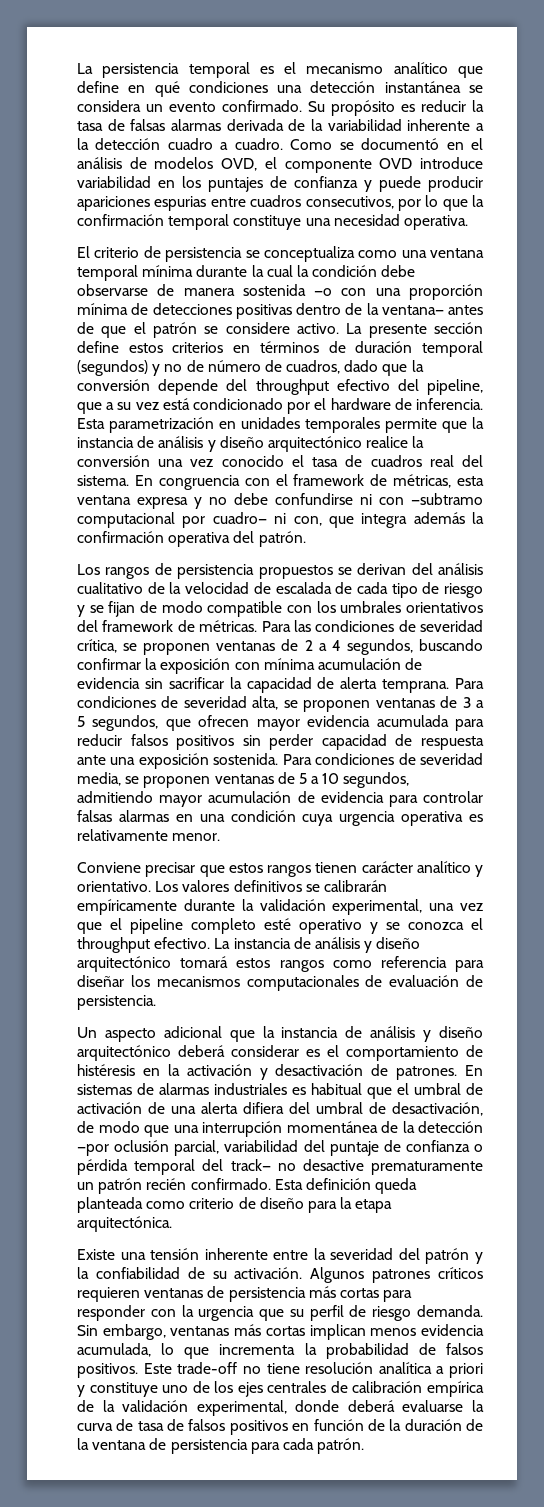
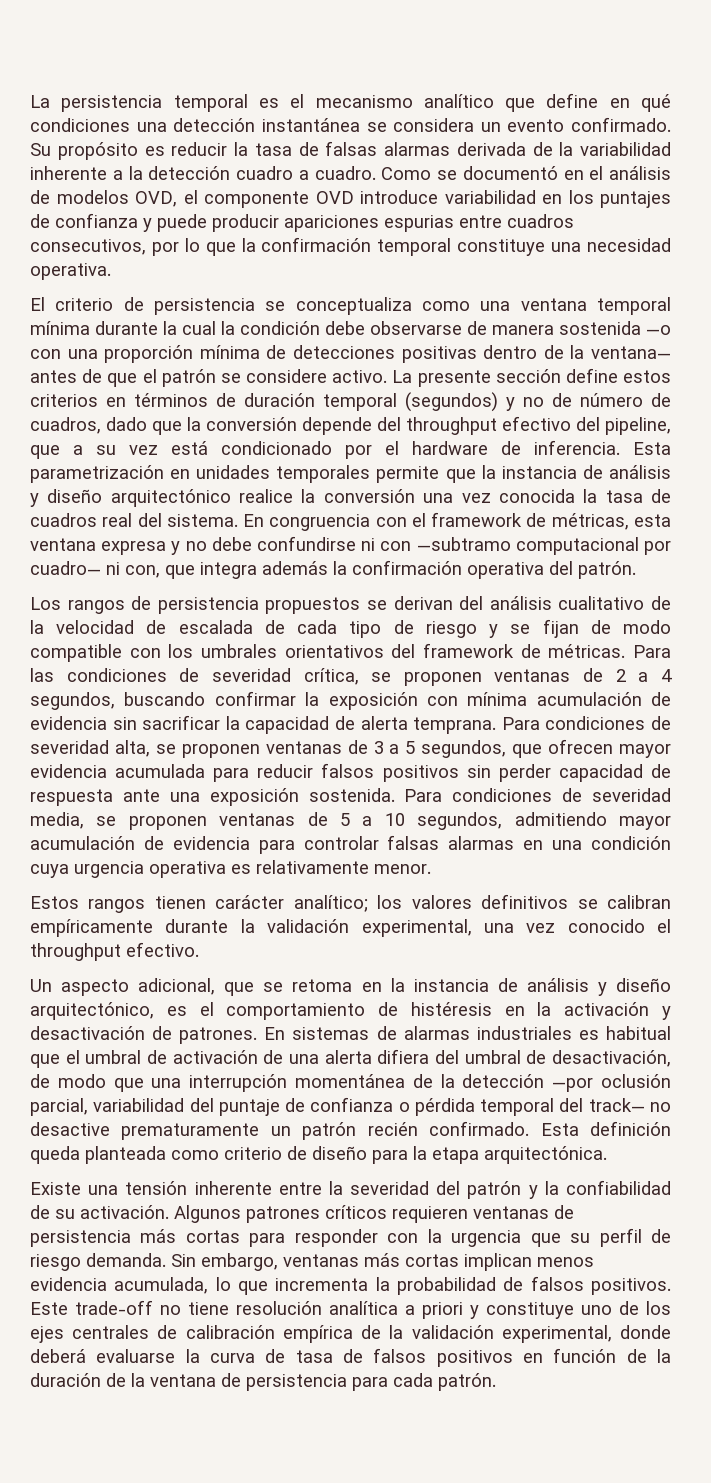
[221,455,304,467] conocido el -> [498,489,598,503] conocida la
[77,861,483,877] [77,881,179,892] Conviene precisar que estos rangos tienen carácter analítico y orientativo. Los -> [30,895,403,913] Estos rangos tienen carácter analítico; los
[323,880,387,892] calibrarán -> [607,895,671,909] calibran
[77,918,483,934] [77,937,421,953] [77,956,484,972] [77,975,483,991] [77,995,156,1010] [77,1026,484,1042] [77,1045,299,1061] que el pipeline completo esté operativo y se conozca el throughput efectivo. La instancia de análisis y diseño arquitectónico tomará estos rangos como referencia para diseñar los mecanismos computacionales de evaluación de persistencia. // Un aspecto adicional que la instancia de análisis y diseño arquitectónico deberá considerar -> [567,919,671,933] [30,942,199,961] [30,978,671,996] [30,1002,154,1020] conocido el throughput efectivo. // Un aspecto adicional, que se retoma en la instancia de análisis y diseño arquitectónico,

